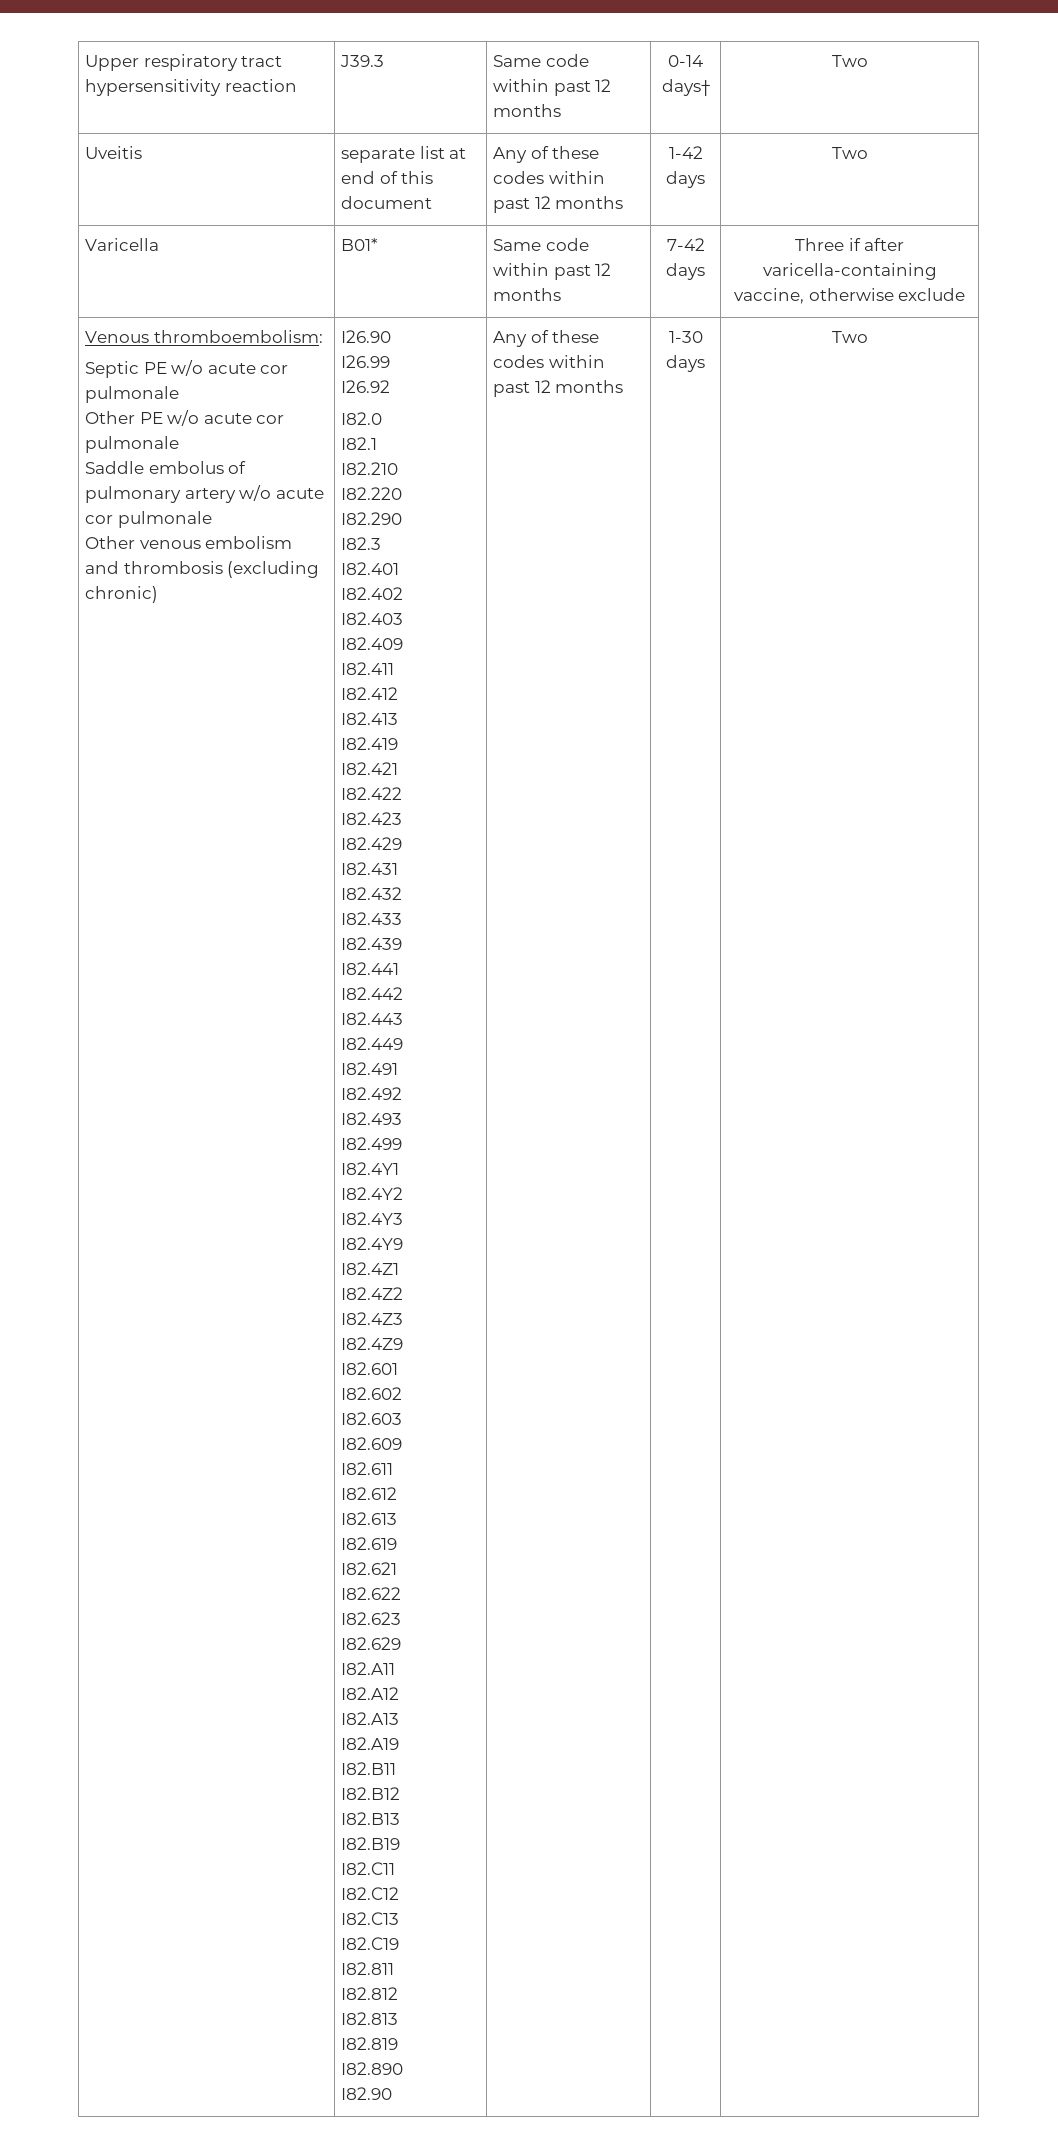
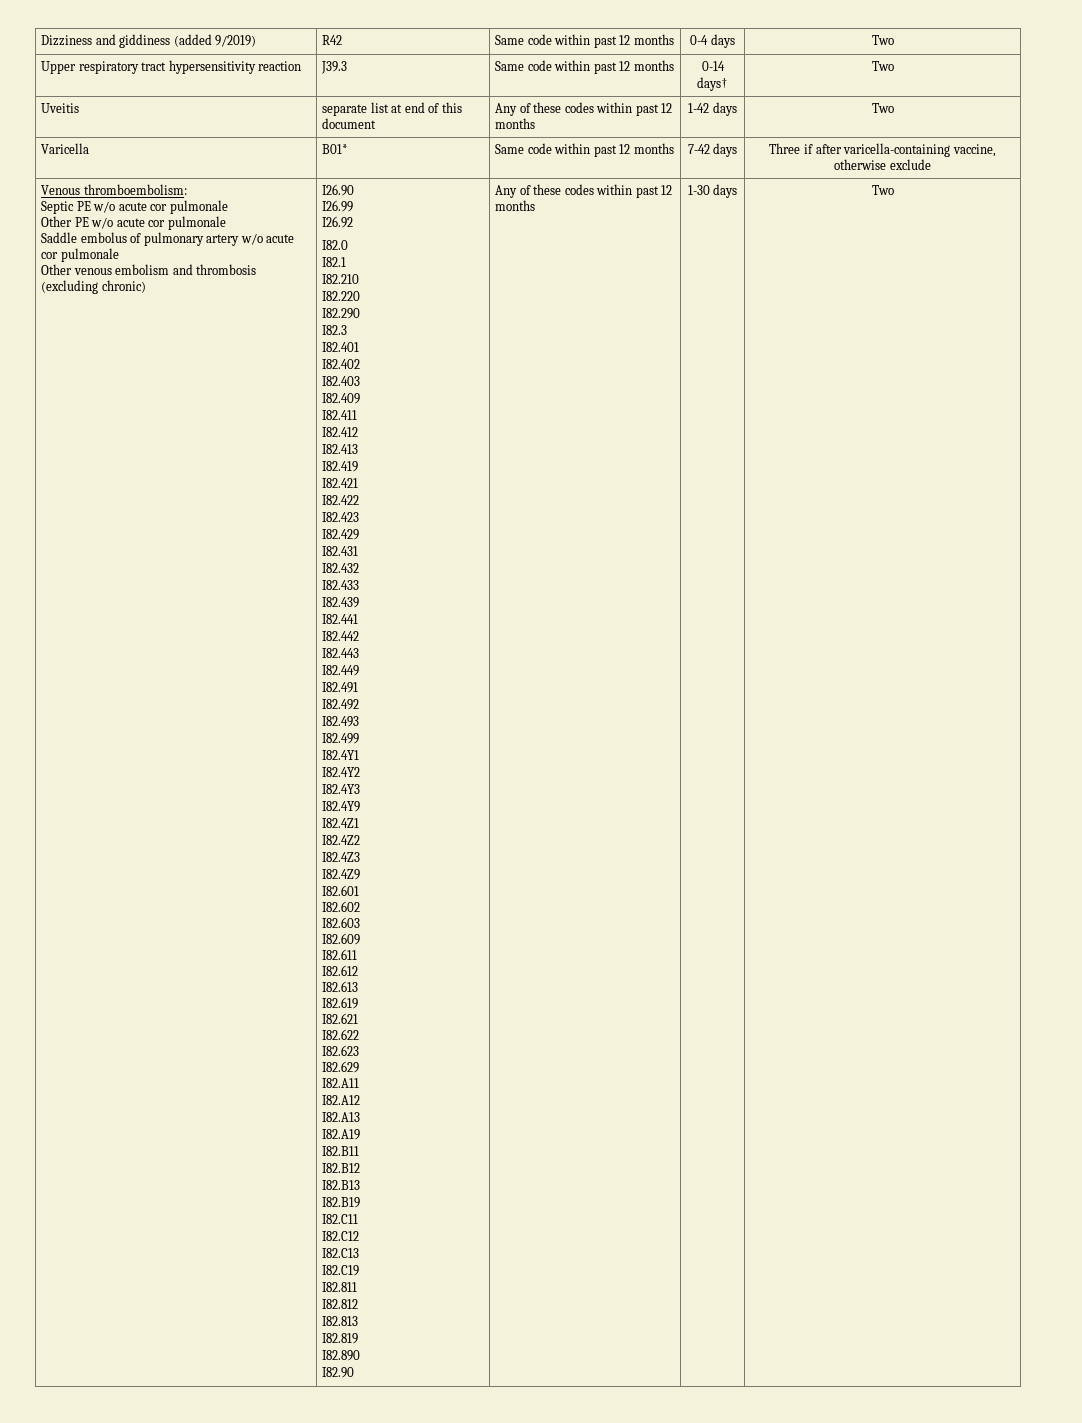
(84, 63) none -> [41,34,257,48] [322,35,343,45] [495,34,674,48] [690,34,735,48] [871,35,894,45] Dizziness and giddiness (added 9/2019) | R42 | Same code within past 12 months | 0-4 days | Two //

